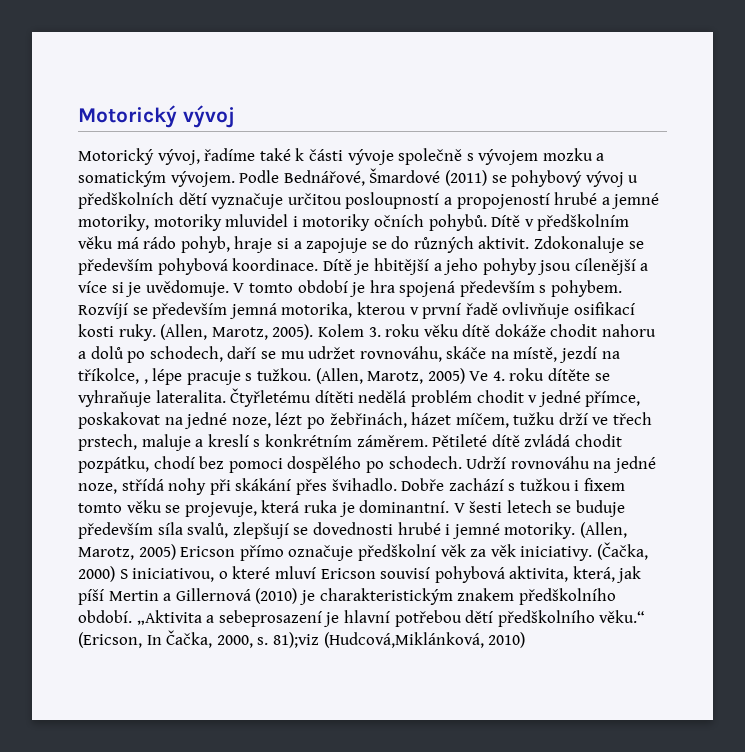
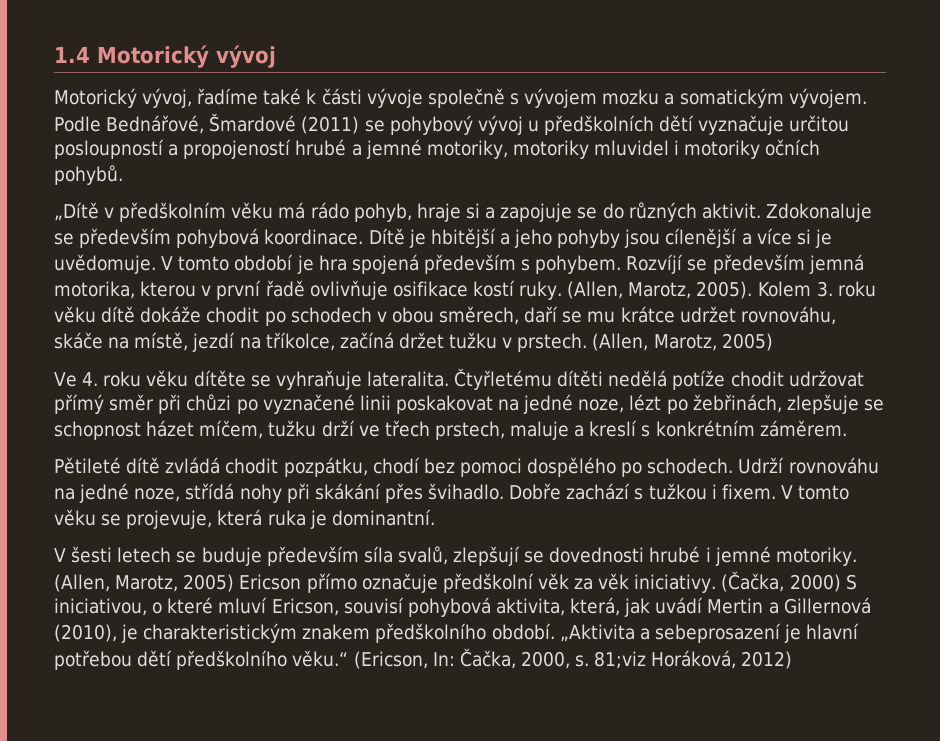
(78, 116) none -> [54,46,90,63] 1.4
[491,215,521,227] Dítě -> [54,202,99,221] // „Dítě
[573,302,636,315] [78,324,114,337] osifikací kosti -> [392,280,515,297] osifikace kostí
[602,324,657,337] [78,346,223,363] nahoru a dolů po schodech, -> [264,306,520,326] po schodech v obou směrech,
(305, 355) none -> [620,306,675,323] krátce
[143,368,465,385] , lépe pracuje s tužkou. (Allen, Marotz, 2005) -> [339,332,773,352] začíná držet tužku v prstech. (Allen, Marotz, 2005) //
(545, 374) none -> [146,370,189,387] věku
[410,390,641,407] problém chodit v jedné přímce, -> [672,370,864,390] [54,394,391,414] potíže chodit udržovat přímý směr při chůzi po vyznačené linii
(407, 420) none -> [786,394,884,414] [54,421,141,440] zlepšuje se schopnost
(428, 441) none -> (847, 428) //
[584,478,626,491] fixem -> [721,484,793,500] fixem. V
(450, 506) none -> (435, 517) //
[320,568,376,579] Ericson -> [271,598,339,616] Ericson,
[78,589,105,605] píší -> [655,597,704,614] uvádí
[255,588,298,604] (2010) -> [54,624,117,642] (2010),
[146,635,162,645] In -> [432,652,455,666] In:
[272,632,526,648] 81);viz (Hudcová,Miklánková, 2010) -> [594,650,793,669] 81;viz Horáková, 2012)

